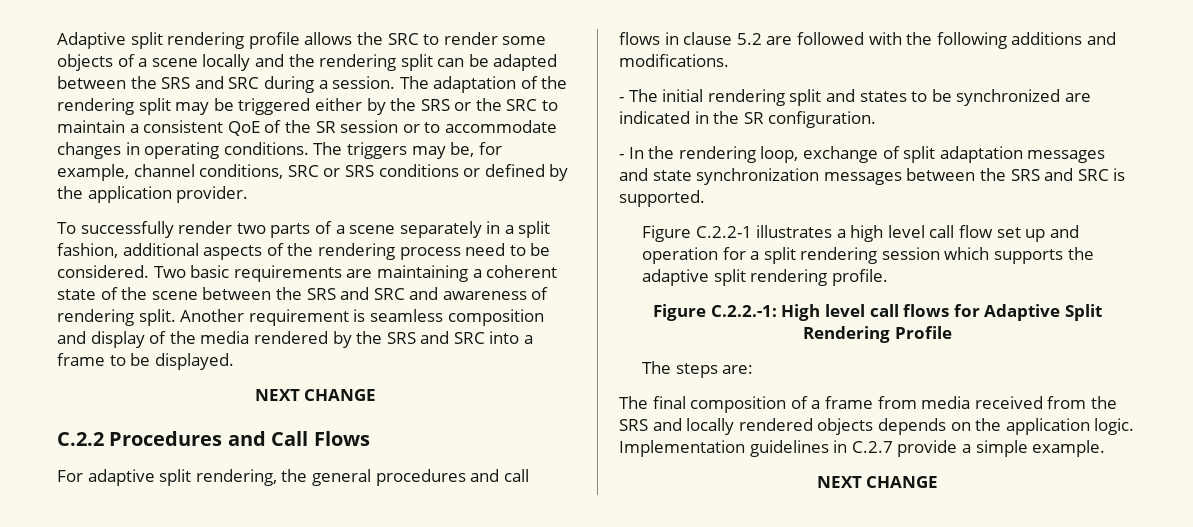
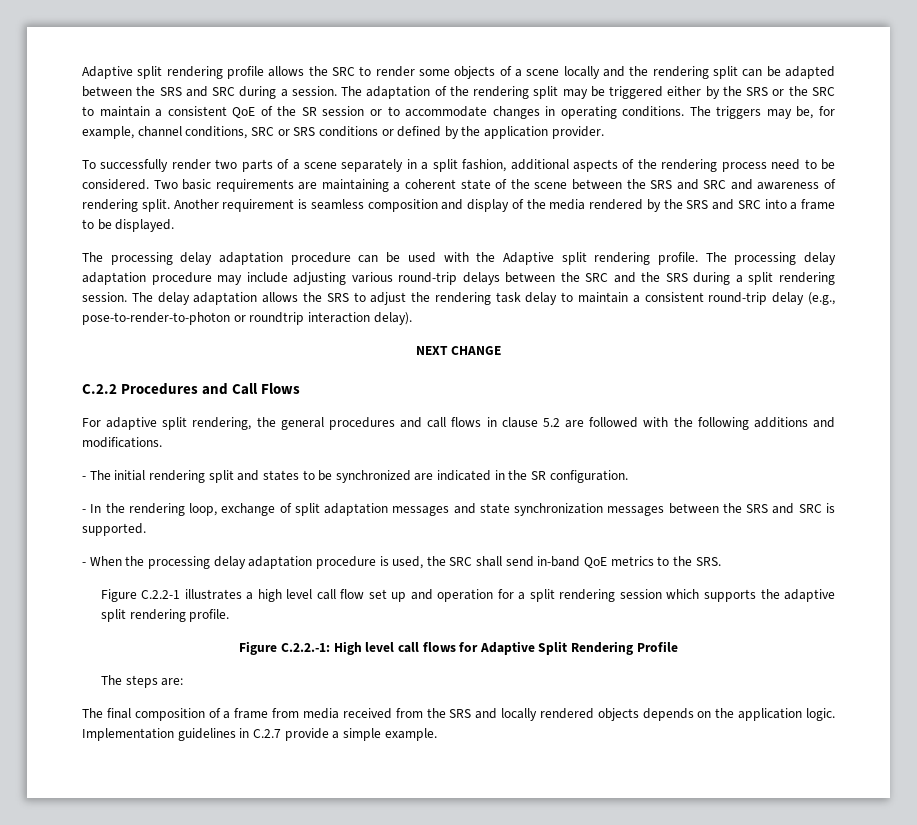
(234, 361) none -> [82,252,836,265] [82,272,835,285] [82,292,835,305] [82,312,412,325] // The processing delay adaptation procedure can be used with the Adaptive split rendering profile. The processing delay adaptation procedure may include adjusting various round-trip delays between the SRC and the SRS during a split rendering session. The delay adaptation allows the SRS to adjust the rendering task delay to maintain a consistent round-trip delay (e.g., pose-to-render-to-photon or roundtrip interaction delay).
(705, 198) none -> [82,556,721,569] // - When the processing delay adaptation procedure is used, the SRC shall send in-band QoE metrics to the SRS.
[816,476,939,488] // NEXT CHANGE -> (437, 734) none

